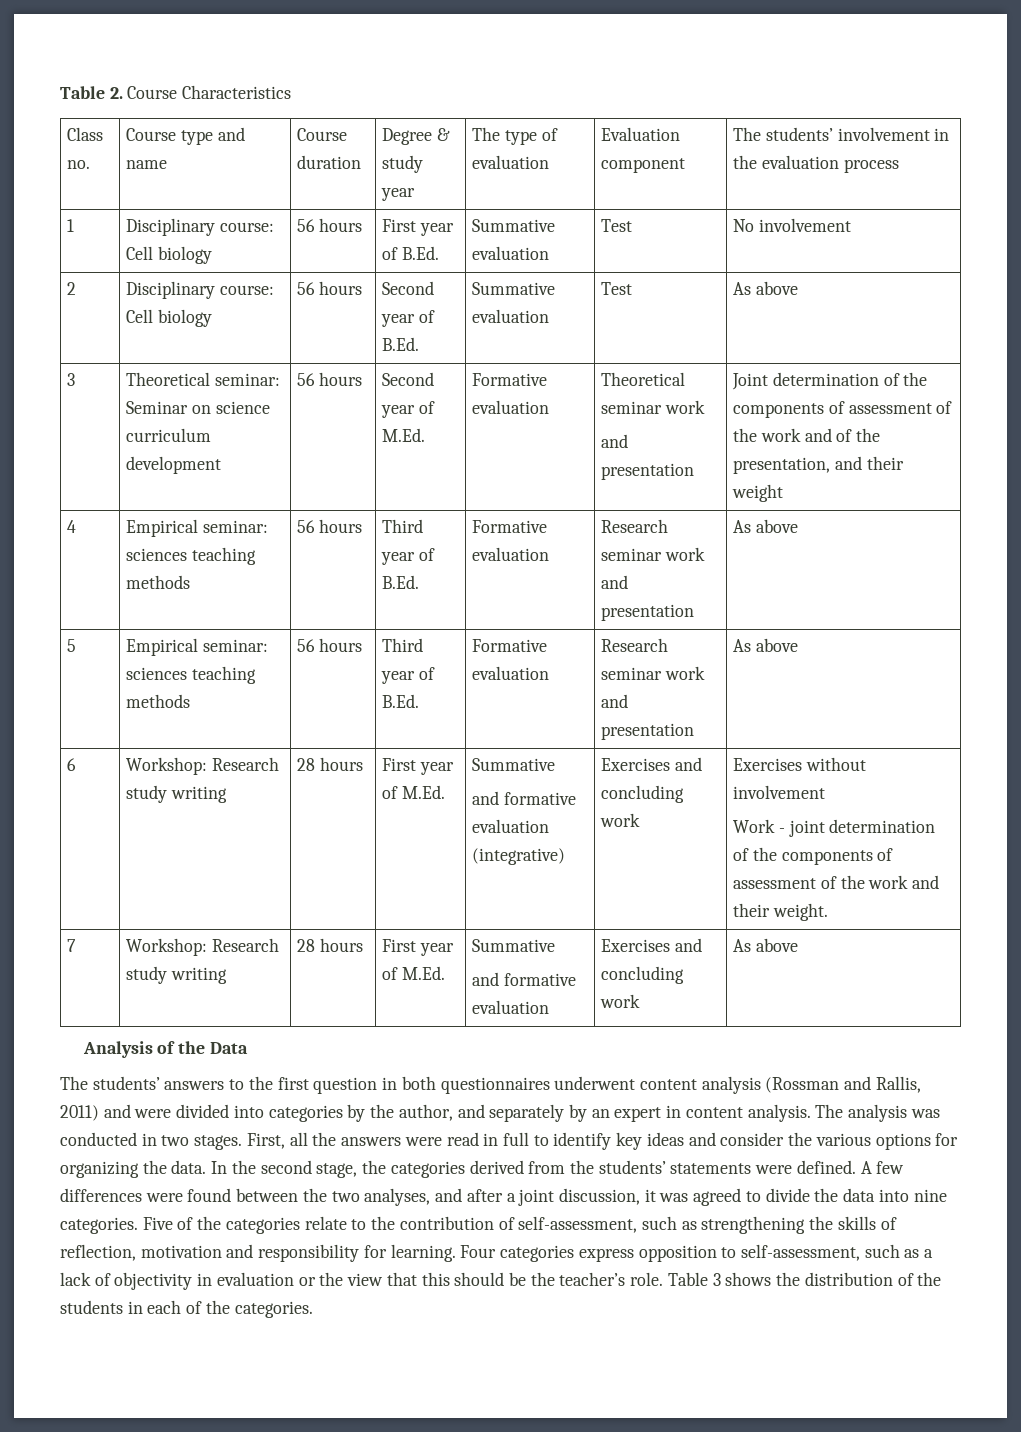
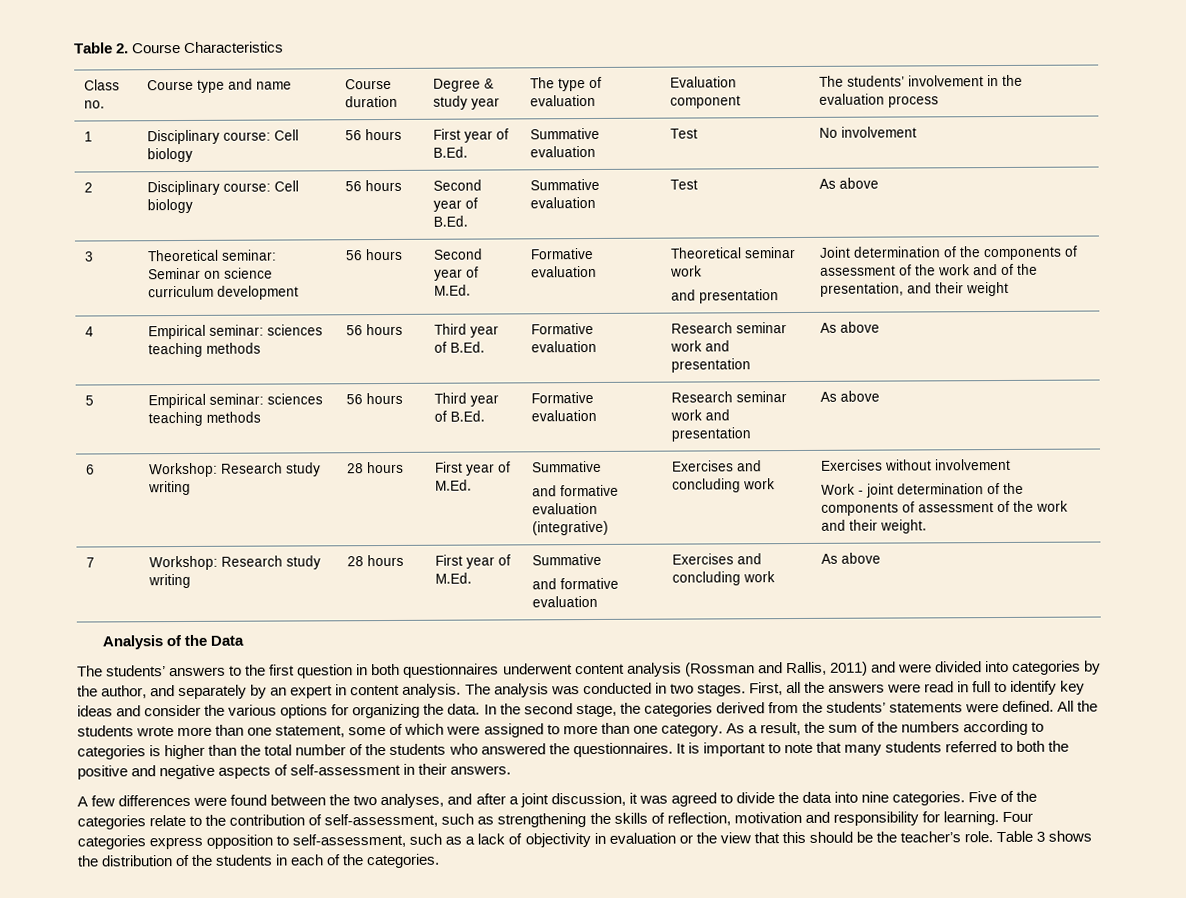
(856, 1167) none -> [1057,700,1099,712] [77,720,1045,738] [77,740,1070,760] [77,763,512,780] All the students wrote more than one statement, some of which were assigned to more than one category. As a result, the sum of the numbers according to categories is higher than the total number of the students who answered the questionnaires. It is important to note that many students referred to both the positive and negative aspects of self-assessment in their answers. //

